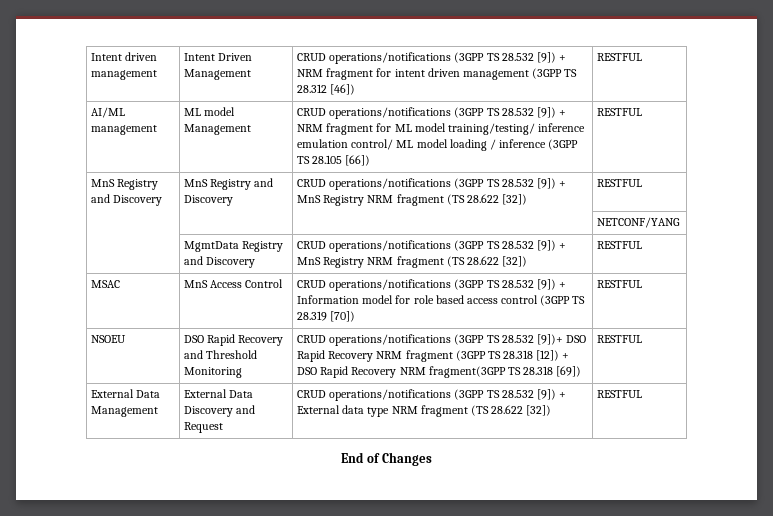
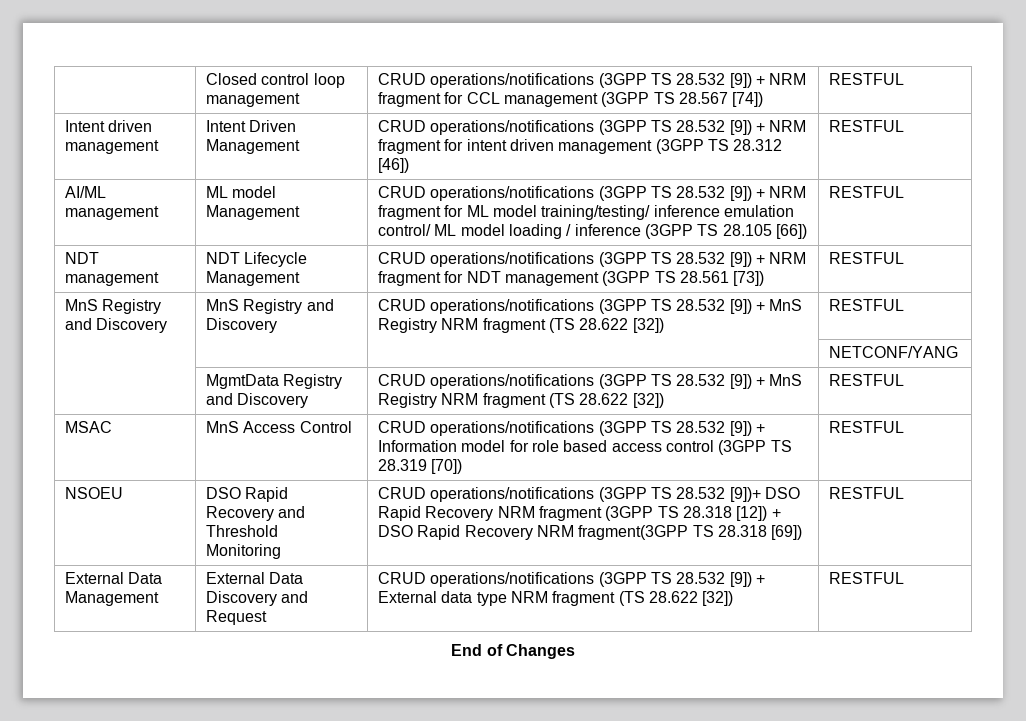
(91, 57) none -> [206,73,345,88] [206,93,301,107] [378,73,807,88] [378,92,764,107] [829,73,905,85] | Closed control loop management | CRUD operations/notifications (3GPP TS 28.532 [9]) + NRM fragment for CCL management (3GPP TS 28.567 [74]) | RESTFUL //
(643, 112) none -> [65,252,100,264] [65,272,160,286] [206,252,308,267] [206,271,301,286] [378,252,807,267] [378,271,765,286] [829,252,905,264] // NDT management | NDT Lifecycle Management | CRUD operations/notifications (3GPP TS 28.532 [9]) + NRM fragment for NDT management (3GPP TS 28.561 [73]) | RESTFUL

